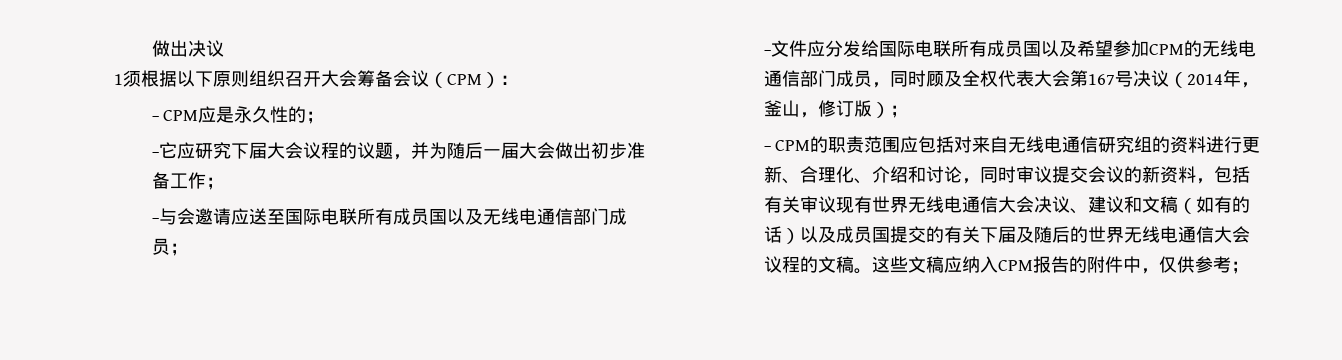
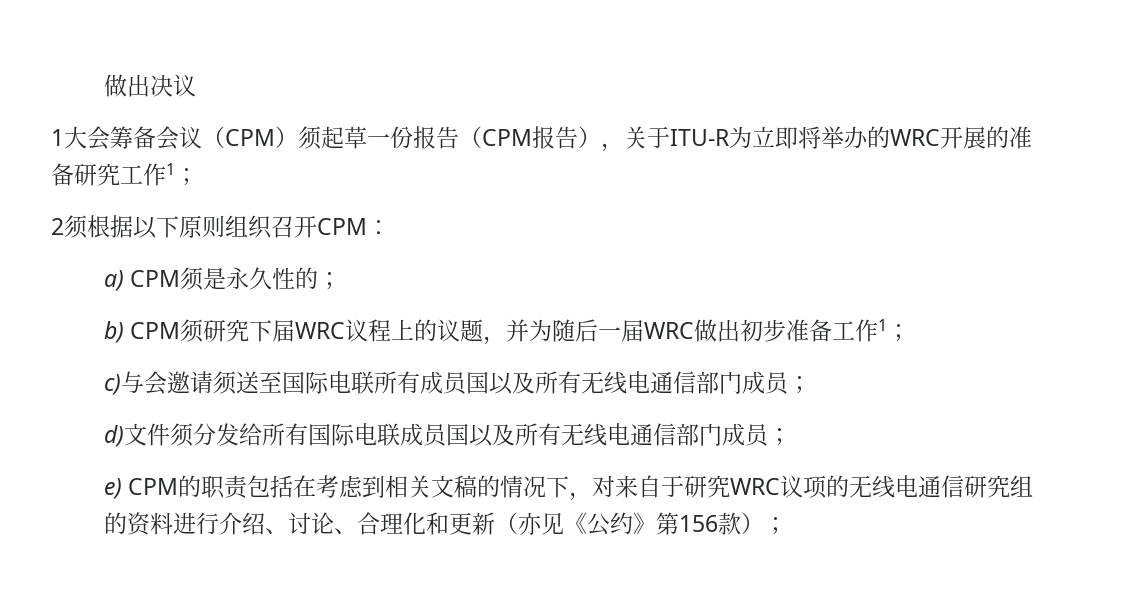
(124, 79) none -> [64,126,1032,152] [51,163,198,186] [51,218,64,235] 大会筹备会议（CPM）须起草一份报告（CPM报告），关于ITU-R为立即将举办的WRC开展的准备研究工作1； // 2
[321,70,519,88] [151,106,325,124] [151,142,339,159] 大会筹备会议（CPM）： // – CPM应是永久性的； // –它应研究下届大会议程 -> [317,218,390,235] [103,267,342,291] [103,319,415,343] CPM： // a) CPM须是永久性的； // b) CPM须研究下届WRC议程上
[518,142,555,159] 大会 -> [644,322,695,339] WRC
[205,177,224,190] [151,218,159,223] ； // – -> [878,319,911,342] [103,374,121,395] 1； // c)
[230,208,249,225] 应 -> [212,371,237,395] 须
[482,208,627,225] [151,238,188,256] [763,40,1256,57] [763,70,1259,88] [763,100,908,118] [763,146,771,151] 无线电通信部门成员； // –文件应分发给国际电联所有成员国以及希望参加CPM的无线电通信部门成员，同时顾及全权代表大会第167号决议（2014年，釜山，修订版）； // – -> [534,371,811,395] [103,423,791,447] [103,478,122,499] 所有无线电通信部门成员； // d)文件须分发给所有国际电联成员国以及所有无线电通信部门成员； // e)
[864,136,1009,153] 范围应包括对来自 -> [247,475,850,501] 包括在考虑到相关文稿的情况下，对来自于研究WRC议项的
[1242,137,1261,153] [763,166,1250,184] [763,196,1250,214] [763,226,1250,244] [763,256,1231,274] 更新、合理化、介绍和讨论，同时审议提交会议的新资料，包括有关审议现有世界无线电通信大会决议、建议和文稿（如有的话）以及成员国提交的有关下届及随后的世界无线电通信大会议程的文稿。这些文稿应纳入CPM报告的附件中，仅供参考 -> [218,512,764,536] 介绍、讨论、合理化和更新（亦见《公约》第156款）

